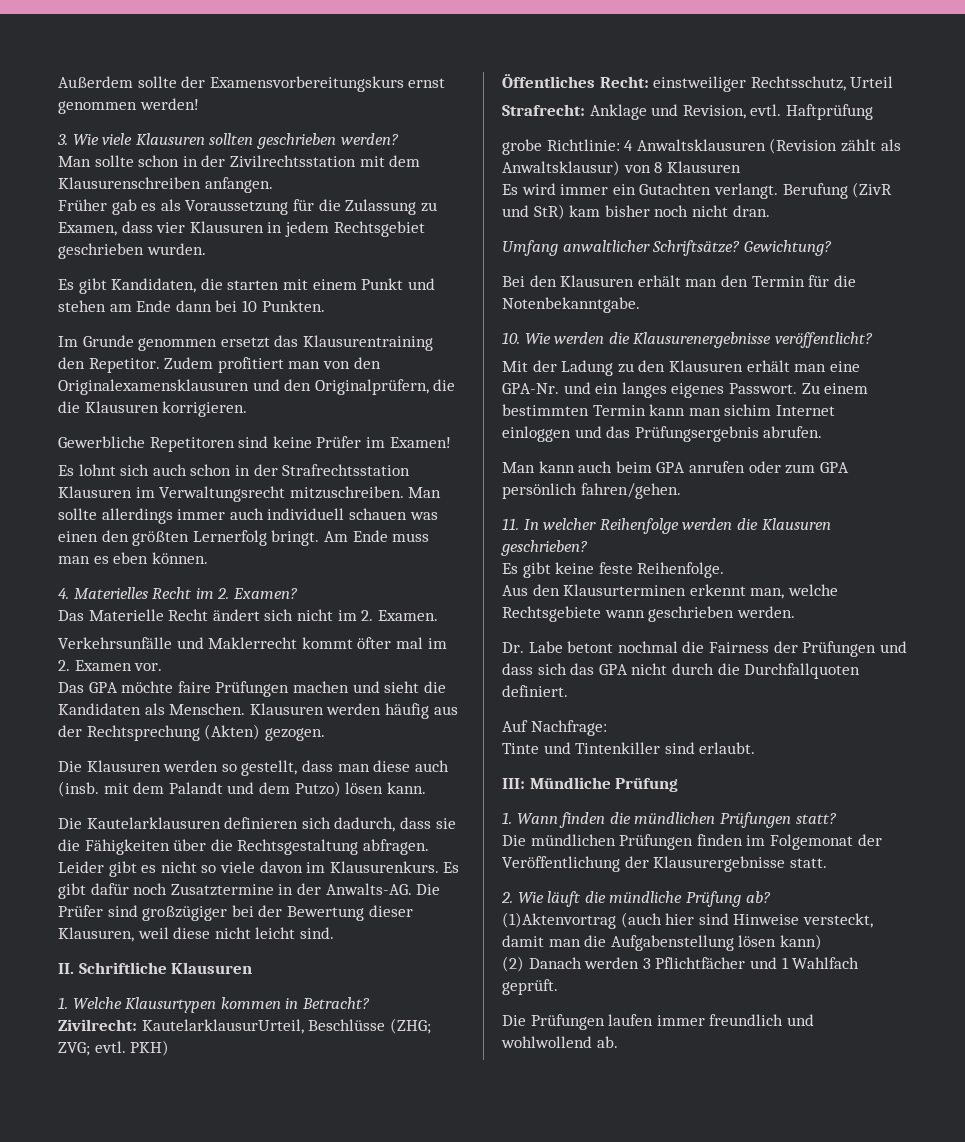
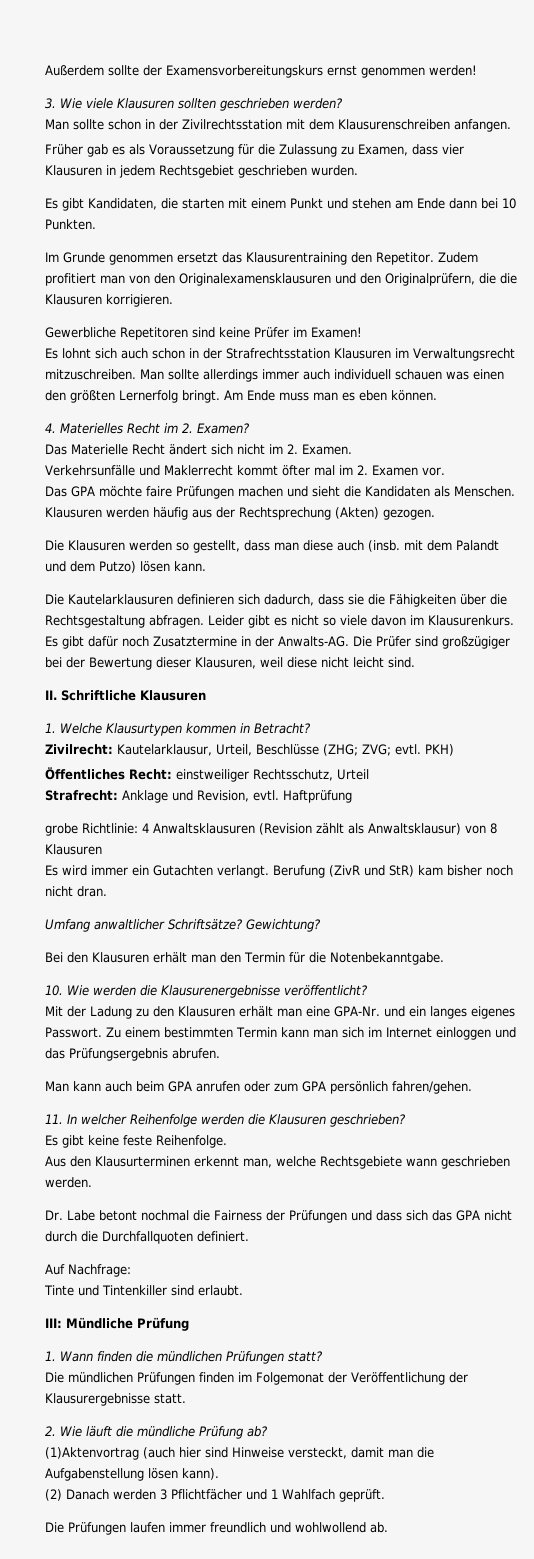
[141,1019,304,1034] KautelarklausurUrteil, -> [117,744,252,756] Kautelarklausur, Urteil,
[724,404,772,416] sichim -> [341,1027,382,1038] sich im
[779,934,822,950] kann) -> [182,1468,219,1480] kann).

